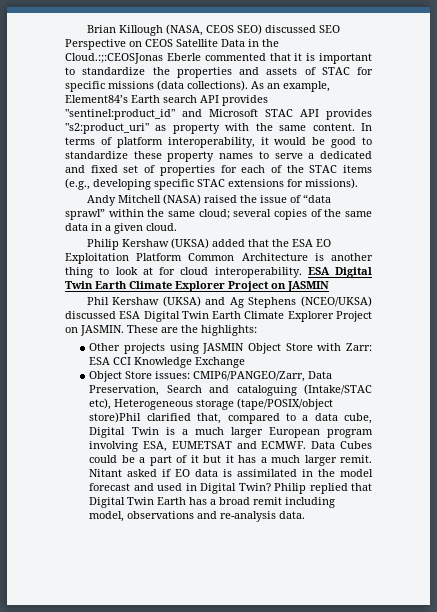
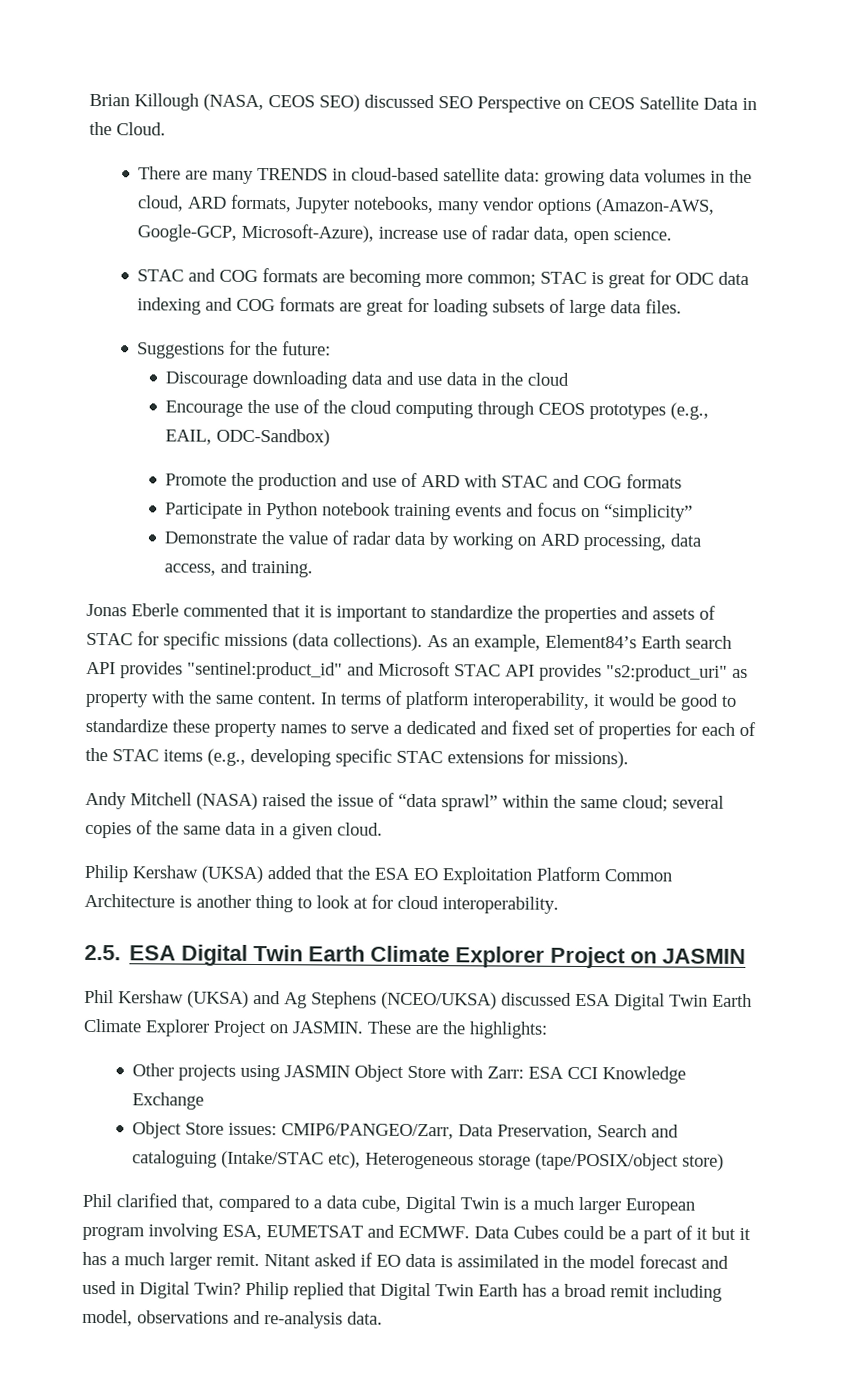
[65,53,163,64] Cloud.:;:CEOSJonas -> [116,122,166,136] [138,166,753,187] [137,194,716,216] [137,223,673,245] [137,268,750,289] [137,297,683,318] [137,340,332,359] [165,370,570,389] [165,399,710,420] [165,428,331,447] [165,472,683,491] [165,502,694,522] [164,530,703,551] [164,559,314,578] [86,603,127,617] Cloud. // There are many TRENDS in cloud-based satellite data: growing data volumes in the cloud, ARD formats, Jupyter notebooks, many vendor options (Amazon-AWS, Google-GCP, Microsoft-Azure), increase use of radar data, open science. // STAC and COG formats are becoming more common; STAC is great for ODC data indexing and COG formats are great for loading subsets of large data files. // Suggestions for the future: // Discourage downloading data and use data in the cloud // Encourage the use of the cloud computing through CEOS prototypes (e.g., EAIL, ODC-Sandbox) // Promote the production and use of ARD with STAC and COG formats // Participate in Python notebook training events and focus on “simplicity” // Demonstrate the value of radar data by working on ARD processing, data access, and training. // Jonas
(302, 272) none -> [84,944,121,961] // 2.5.
[89,412,142,423] store)Phil -> [682,1153,725,1171] [82,1193,112,1208] store) // Phil

